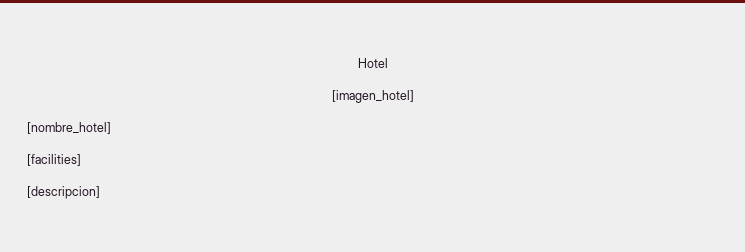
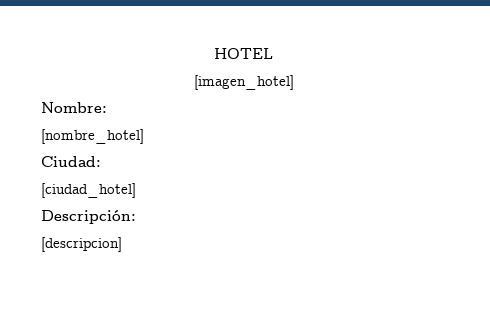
[357,58,388,68] Hotel -> [214,48,273,59] HOTEL
(414, 96) none -> [41,102,107,113] // Nombre:
[27,154,81,166] [facilities] -> [41,156,101,167] [41,183,136,198] [41,210,136,224] Ciudad: // [ciudad_hotel] // Descripción:

